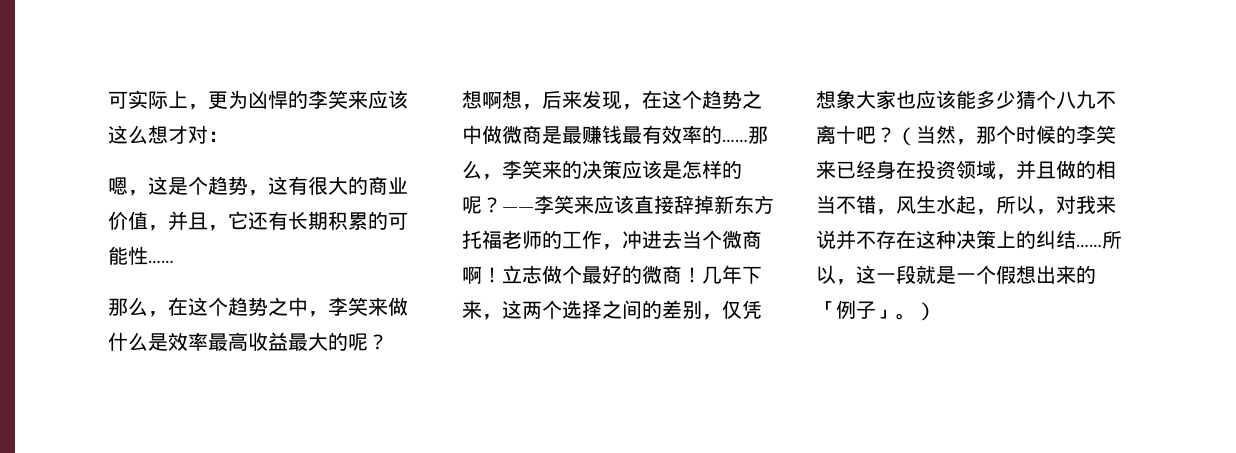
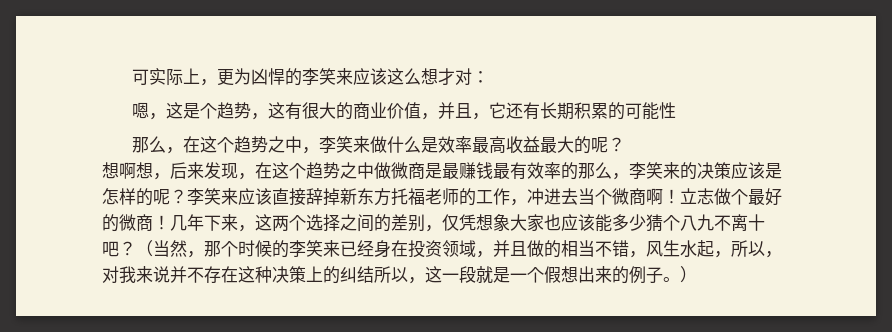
[148,260,174,263] …… -> (677, 110) none
[722,139,748,142] …… -> (578, 171) none
[502,207,534,212] —— -> (187, 196) none
[1076,244,1102,247] …… -> (374, 274) none
[816,300,896,319] 「例子」 -> [629,266,663,284] 例子

